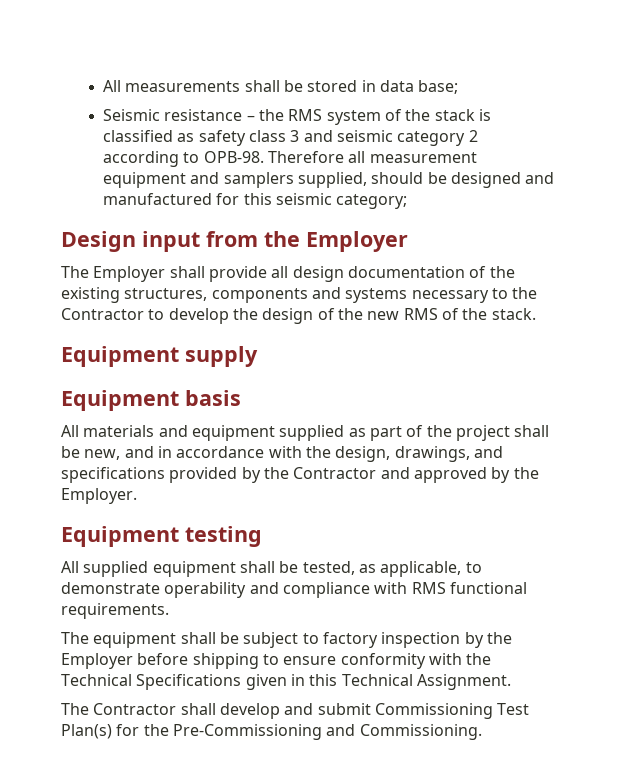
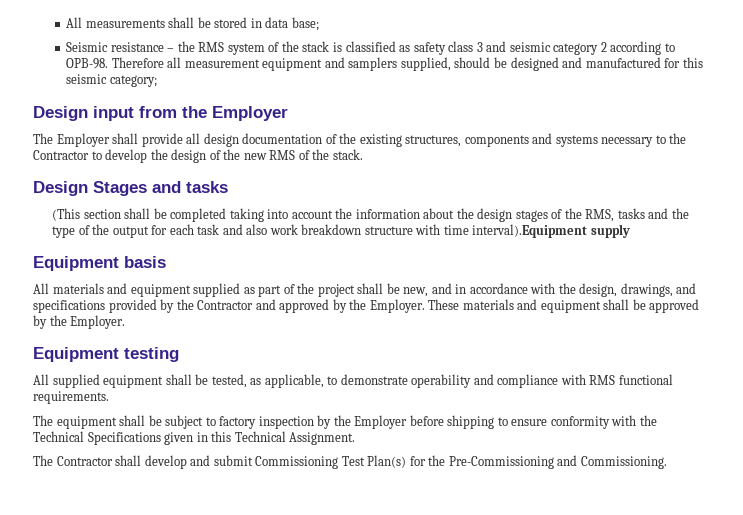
[61,346,179,367] Equipment -> [33,181,228,196] [52,208,689,222] [52,224,588,238] Design Stages and tasks // (This section shall be completed taking into account the information about the design stages of the RMS, tasks and the type of the output for each task and also work breakdown structure with time interval).Equipment
(137, 496) none -> [428,299,700,313] [33,315,126,329] These materials and equipment shall be approved by the Employer.

